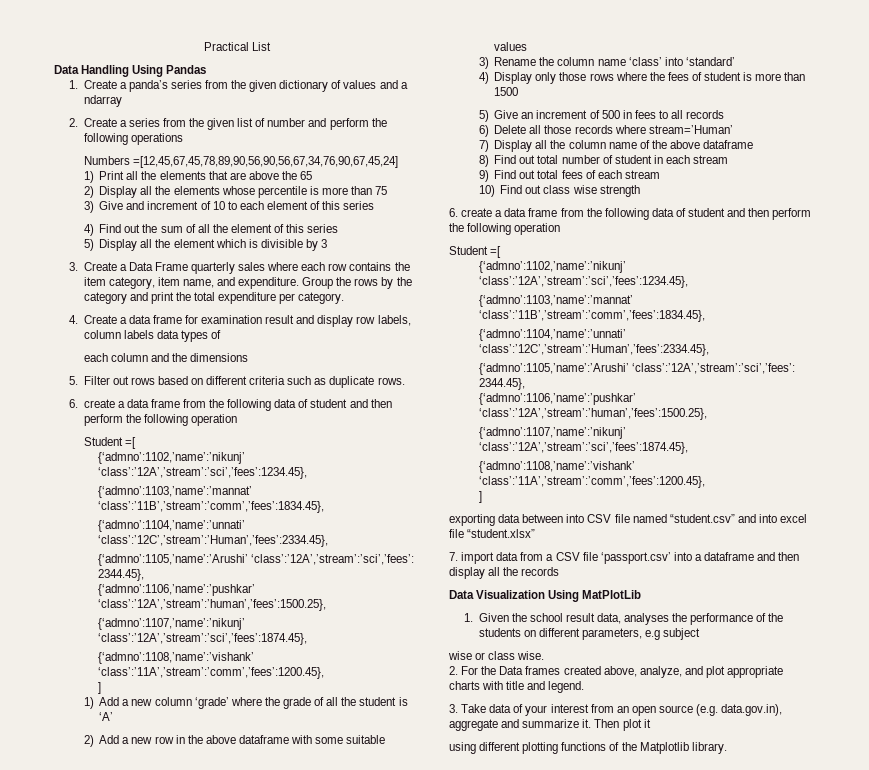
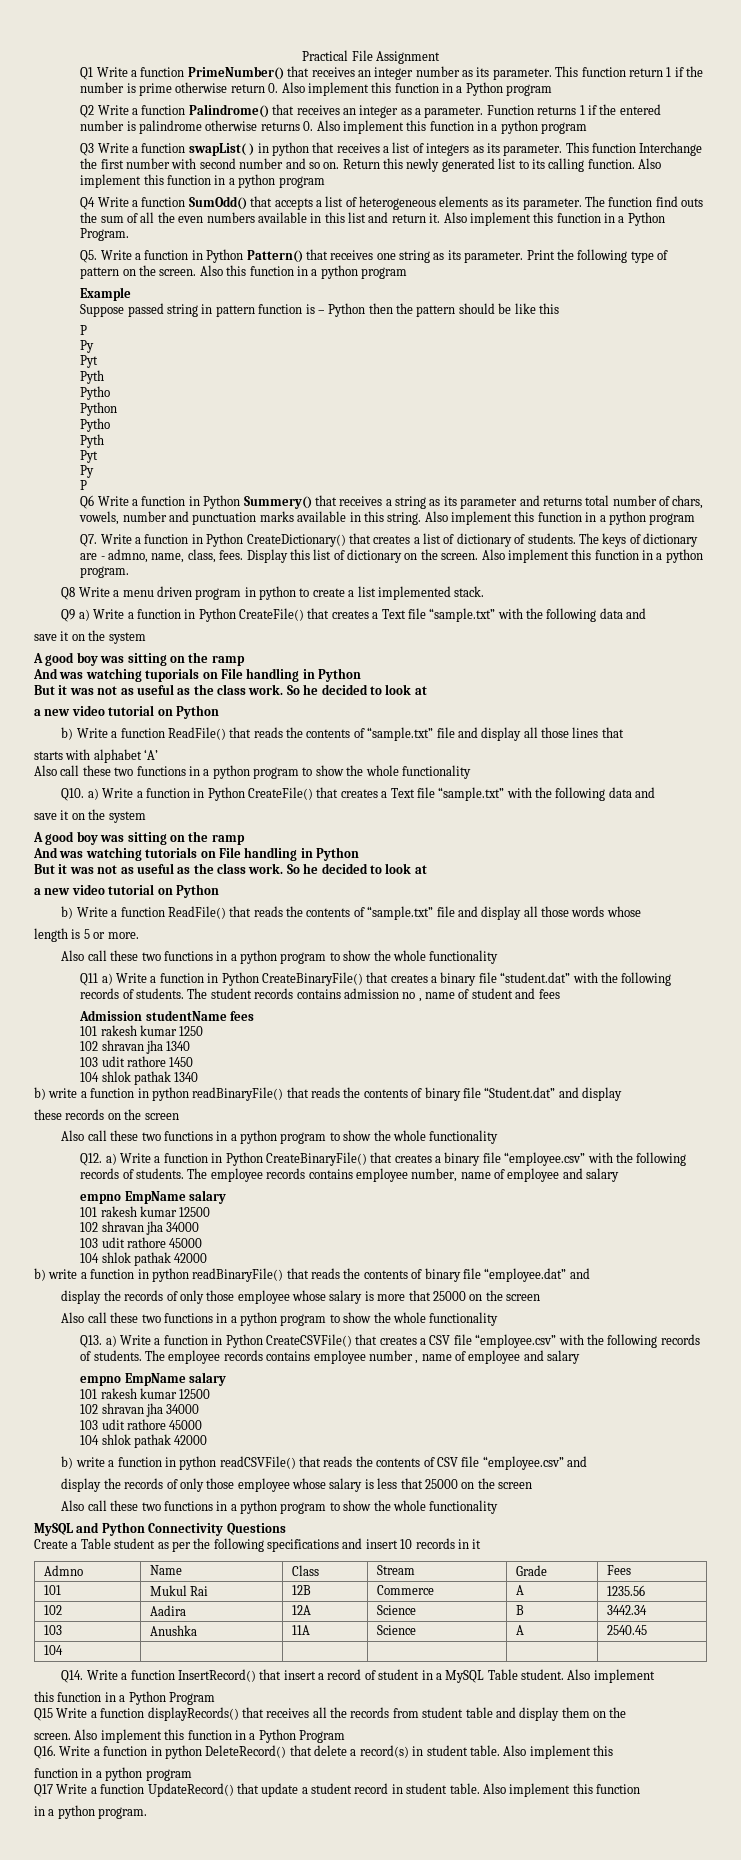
[252,42,272,51] [54,65,207,77] [68,80,408,92] [83,95,122,107] [68,118,387,130] [83,133,183,145] [83,156,398,168] [83,171,313,183] [83,186,388,198] [83,201,375,213] [83,224,141,236] List // Data Handling Using Pandas // 1. Create a panda’s series from the given dictionary of values and a ndarray // 2. Create a series from the given list of number and perform the following operations // Numbers =[12,45,67,45,78,89,90,56,90,56,67,34,76,90,67,45,24] // 1) Print all the elements that are above the 65 // 2) Display all the elements whose percentile is more than 75 // 3) Give and increment of 10 to each element of this series // 4) Find out -> [351,50,440,64] [80,66,704,80] [80,82,553,96] [80,104,661,118] [80,120,588,134] [80,142,703,156] [80,158,662,172] [80,174,325,188] [80,196,704,210] File Assignment // Q1 Write a function PrimeNumber() that receives an integer number as its parameter. This function return 1 if the number is prime otherwise return 0. Also implement this function in a Python program // Q2 Write a function Palindrome() that receives an integer as a parameter. Function returns 1 if the entered number is palindrome otherwise returns 0. Also implement this function in a python program // Q3 Write a function swapList( ) in python that receives a list of integers as its parameter. This function Interchange the first number with second number and so on. Return this newly generated list to its calling function. Also implement this function in a python program // Q4 Write a function SumOdd() that accepts a list of heterogeneous elements as its parameter. The function find outs
[230,224,339,233] [83,239,328,251] [68,262,410,274] [83,277,412,289] [83,292,345,304] [68,315,411,327] [83,330,221,342] [83,353,248,362] [68,376,405,388] [68,399,392,411] [83,414,237,426] [83,437,136,449] [98,452,246,464] [98,467,308,479] [98,486,253,498] [98,501,325,513] [98,520,246,532] [98,535,329,547] [98,554,415,566] [98,569,145,581] [98,584,256,596] [98,599,327,611] [98,618,246,630] [98,633,308,645] [98,652,255,664] [98,667,325,679] [98,682,102,694] [83,697,408,709] [99,712,114,721] [83,735,386,747] [494,42,528,51] [478,57,735,69] [478,72,806,84] [494,87,519,96] [478,110,725,122] [478,125,733,137] [478,140,754,152] [478,155,729,167] [478,170,660,182] [478,185,640,197] [449,208,812,220] [449,223,561,235] [449,246,502,258] [478,261,626,273] [478,276,688,288] [478,295,633,307] [478,310,705,322] [478,329,626,341] [478,344,709,356] [478,363,795,375] [478,378,525,390] [478,393,636,405] [478,408,707,420] [478,427,626,439] [478,442,688,454] [478,461,635,473] [478,476,705,488] [478,491,482,503] [449,514,808,526] [449,529,536,538] [449,552,800,564] [449,567,560,579] [449,590,642,602] [463,613,784,625] [478,628,701,640] [448,651,545,660] [449,666,784,678] [449,681,585,693] [449,704,783,716] [449,719,651,731] [449,742,727,754] element of this series // 5) Display all the element which is divisible by 3 // 3. Create a Data Frame quarterly sales where each row contains the item category, item name, and expenditure. Group the rows by the category and print the total expenditure per category. // 4. Create a data frame for examination result and display row labels, column labels data types of // each column and the dimensions // 5. Filter out rows based on different criteria such as duplicate rows. // 6. create a data frame from the following data of student and then perform the following operation // Student =[ // {‘admno’:1102,’name’:’nikunj’ ‘class’:’12A’,’stream’:’sci’,’fees’:1234.45}, // {‘admno’:1103,’name’:’mannat’ ‘class’:’11B’,’stream’:’comm’,’fees’:1834.45}, // {‘admno’:1104,’name’:’unnati’ ‘class’:’12C’,’stream’:’Human’,’fees’:2334.45}, // {‘admno’:1105,’name’:’Arushi’ ‘class’:’12A’,’stream’:’sci’,’fees’: 2344.45}, // {‘admno’:1106,’name’:’pushkar’ ‘class’:’12A’,’stream’:’human’,’fees’:1500.25}, // {‘admno’:1107,’name’:’nikunj’ ‘class’:’12A’,’stream’:’sci’,’fees’:1874.45}, // {‘admno’:1108,’name’:’vishank’ ‘class’:’11A’,’stream’:’comm’,’fees’:1200.45}, // ] // 1) Add a new column ‘grade’ where the grade of all the student is ‘A’ // 2) Add a new row in the above dataframe with some suitable values // 3) Rename the column name ‘class’ into ‘standard’ // 4) Display only those rows where the fees of student is more than 1500 // 5) Give an increment of 500 in fees to all records // 6) Delete all those records where stream=’Human’ // 7) Display all the column name of the above dataframe // 8) Find out total number of student in each stream // 9) Find out total fees of each stream // 10) Find out class wise strength // 6. create a data frame from the following data of student and then perform the following operation // Student =[ // {‘admno’:1102,’name’:’nikunj’ ‘class’:’12A’,’stream’:’sci’,’fees’:1234.45}, // {‘admno’:1103,’name’:’mannat’ ‘class’:’11B’,’stream’:’comm’,’fees’:1834.45}, // {‘admno’:1104,’name’:’unnati’ ‘class’:’12C’,’stream’:’Human’,’fees’:2334.45}, // {‘admno’:1105,’name’:’Arushi’ ‘class’:’12A’,’stream’:’sci’,’fees’: 2344.45}, // {‘admno’:1106,’name’:’pushkar’ ‘class’:’12A’,’stream’:’human’,’fees’:1500.25}, // {‘admno’:1107,’name’:’nikunj’ ‘class’:’12A’,’stream’:’sci’,’fees’:1874.45}, // {‘admno’:1108,’name’:’vishank’ ‘class’:’11A’,’stream’:’comm’,’fees’:1200.45}, // ] // exporting data between into CSV file named “student.csv” and into excel file “student.xlsx” // 7. import data from a CSV file ‘passport.csv’ into a dataframe and then display all the records // Data Visualization Using MatPlotLib // 1. Given the school result data, analyses the performance of the students on different parameters, e.g subject // wise or class wise. // 2. For the Data frames created above, analyze, and plot appropriate charts with title and legend. // 3. Take data of your interest from an open source (e.g. data.gov.in), aggregate and summarize it. Then plot it // using different plotting functions of the Matplotlib library. -> [178,212,665,226] [80,228,130,241] [80,249,669,263] [80,265,408,279] [80,287,132,301] [80,303,559,317] [80,325,88,335] [80,340,95,353] [80,355,99,368] [80,370,105,384] [80,386,111,400] [80,402,118,416] [80,418,111,432] [80,434,105,448] [80,450,99,463] [80,465,95,478] [80,480,88,490] [80,495,704,509] [79,511,696,525] [80,533,699,547] [80,549,703,563] [80,566,130,578] [61,586,485,600] [61,608,647,622] [34,630,146,644] [33,652,245,666] [33,668,361,682] [34,684,427,695] [34,705,219,719] [61,727,624,741] [34,749,159,763] [34,765,471,779] [61,787,656,801] [34,809,146,823] [33,831,245,845] [33,847,359,861] [34,863,427,874] [34,884,219,898] [61,906,641,920] [34,928,139,942] [61,950,499,964] [80,972,672,986] [80,988,560,1002] [79,1010,255,1021] [80,1025,204,1036] [80,1040,191,1054] [80,1056,194,1067] [80,1071,199,1085] [34,1087,622,1101] [34,1109,179,1120] [61,1130,499,1144] [80,1152,687,1166] [80,1168,620,1182] [80,1190,227,1204] [80,1206,211,1217] [80,1221,200,1235] [80,1237,203,1248] [80,1252,208,1266] [34,1268,590,1282] [61,1290,541,1304] [61,1312,499,1326] [80,1334,700,1348] [80,1350,581,1364] [80,1372,227,1386] [80,1388,211,1399] [80,1403,200,1417] [80,1419,203,1430] [80,1434,208,1448] [61,1456,588,1470] [61,1478,533,1492] [61,1500,499,1514] [34,1522,286,1536] [34,1538,482,1552] [43,1565,83,1576] [149,1565,182,1575] [291,1565,319,1576] [376,1565,415,1575] [515,1565,547,1576] [606,1565,631,1575] [43,1585,61,1595] [149,1585,209,1596] [291,1585,311,1595] [376,1585,434,1595] [515,1585,524,1595] [606,1585,645,1596] [43,1605,62,1615] [149,1605,186,1616] [291,1605,311,1615] [376,1605,416,1615] [515,1605,524,1615] [606,1605,647,1615] [43,1625,62,1635] [149,1625,197,1636] [291,1625,310,1635] [376,1625,416,1635] [515,1625,524,1635] [606,1625,647,1635] [43,1645,63,1655] [61,1669,655,1683] [34,1691,215,1705] [34,1707,627,1721] [34,1729,345,1743] [34,1745,613,1759] [34,1767,192,1781] [34,1783,640,1797] [34,1805,148,1819] even numbers available in this list and return it. Also implement this function in a Python Program. // Q5. Write a function in Python Pattern() that receives one string as its parameter. Print the following type of pattern on the screen. Also this function in a python program // Example // Suppose passed string in pattern function is – Python then the pattern should be like this // P // Py // Pyt // Pyth // Pytho // Python // Pytho // Pyth // Pyt // Py // P // Q6 Write a function in Python Summery() that receives a string as its parameter and returns total number of chars, vowels, number and punctuation marks available in this string. Also implement this function in a python program // Q7. Write a function in Python CreateDictionary() that creates a list of dictionary of students. The keys of dictionary are - admno, name, class, fees. Display this list of dictionary on the screen. Also implement this function in a python program. // Q8 Write a menu driven program in python to create a list implemented stack. // Q9 a) Write a function in Python CreateFile() that creates a Text file “sample.txt” with the following data and // save it on the system // A good boy was sitting on the ramp // And was watching tuporials on File handling in Python // But it was not as useful as the class work. So he decided to look at // a new video tutorial on Python // b) Write a function ReadFile() that reads the contents of “sample.txt” file and display all those lines that // starts with alphabet ‘A’ // Also call these two functions in a python program to show the whole functionality // Q10. a) Write a function in Python CreateFile() that creates a Text file “sample.txt” with the following data and // save it on the system // A good boy was sitting on the ramp // And was watching tutorials on File handling in Python // But it was not as useful as the class work. So he decided to look at // a new video tutorial on Python // b) Write a function ReadFile() that reads the contents of “sample.txt” file and display all those words whose // length is 5 or more. // Also call these two functions in a python program to show the whole functionality // Q11 a) Write a function in Python CreateBinaryFile() that creates a binary file “student.dat” with the following records of students. The student records contains admission no , name of student and fees // Admission studentName fees // 101 rakesh kumar 1250 // 102 shravan jha 1340 // 103 udit rathore 1450 // 104 shlok pathak 1340 // b) write a function in python readBinaryFile() that reads the contents of binary file “Student.dat” and display // these records on the screen // Also call these two functions in a python program to show the whole functionality // Q12. a) Write a function in Python CreateBinaryFile() that creates a binary file “employee.csv” with the following records of students. The employee records contains employee number, name of employee and salary // empno EmpName salary // 101 rakesh kumar 12500 // 102 shravan jha 34000 // 103 udit rathore 45000 // 104 shlok pathak 42000 // b) write a function in python readBinaryFile() that reads the contents of binary file “employee.dat” and // display the records of only those employee whose salary is more that 25000 on the screen // Also call these two functions in a python program to show the whole functionality // Q13. a) Write a function in Python CreateCSVFile() that creates a CSV file “employee.csv” with the following records of students. The employee records contains employee number , name of employee and salary // empno EmpName salary // 101 rakesh kumar 12500 // 102 shravan jha 34000 // 103 udit rathore 45000 // 104 shlok pathak 42000 // b) write a function in python readCSVFile() that reads the contents of CSV file “employee.csv” and // display the records of only those employee whose salary is less that 25000 on the screen // Also call these two functions in a python program to show the whole functionality // MySQL and Python Connectivity Questions // Create a Table student as per the following specifications and insert 10 records in it // Admno | Name | Class | Stream | Grade | Fees // 101 | Mukul Rai | 12B | Commerce | A | 1235.56 // 102 | Aadira | 12A | Science | B | 3442.34 // 103 | Anushka | 11A | Science | A | 2540.45 // 104 | | | | | // Q14. Write a function InsertRecord() that insert a record of student in a MySQL Table student. Also implement // this function in a Python Program // Q15 Write a function displayRecords() that receives all the records from student table and display them on the // screen. Also implement this function in a Python Program // Q16. Write a function in python DeleteRecord() that delete a record(s) in student table. Also implement this // function in a python program // Q17 Write a function UpdateRecord() that update a student record in student table. Also implement this function // in a python program.

